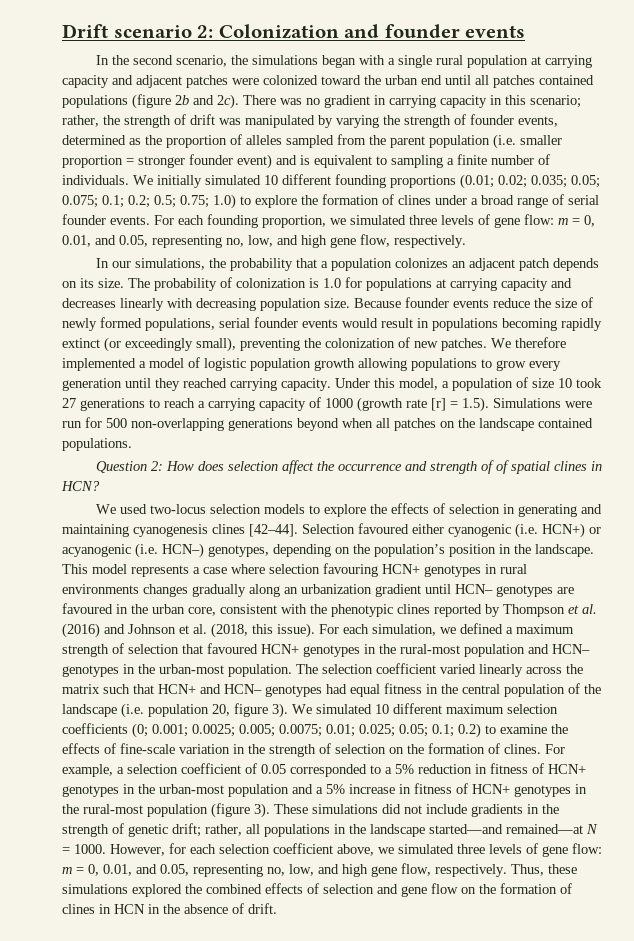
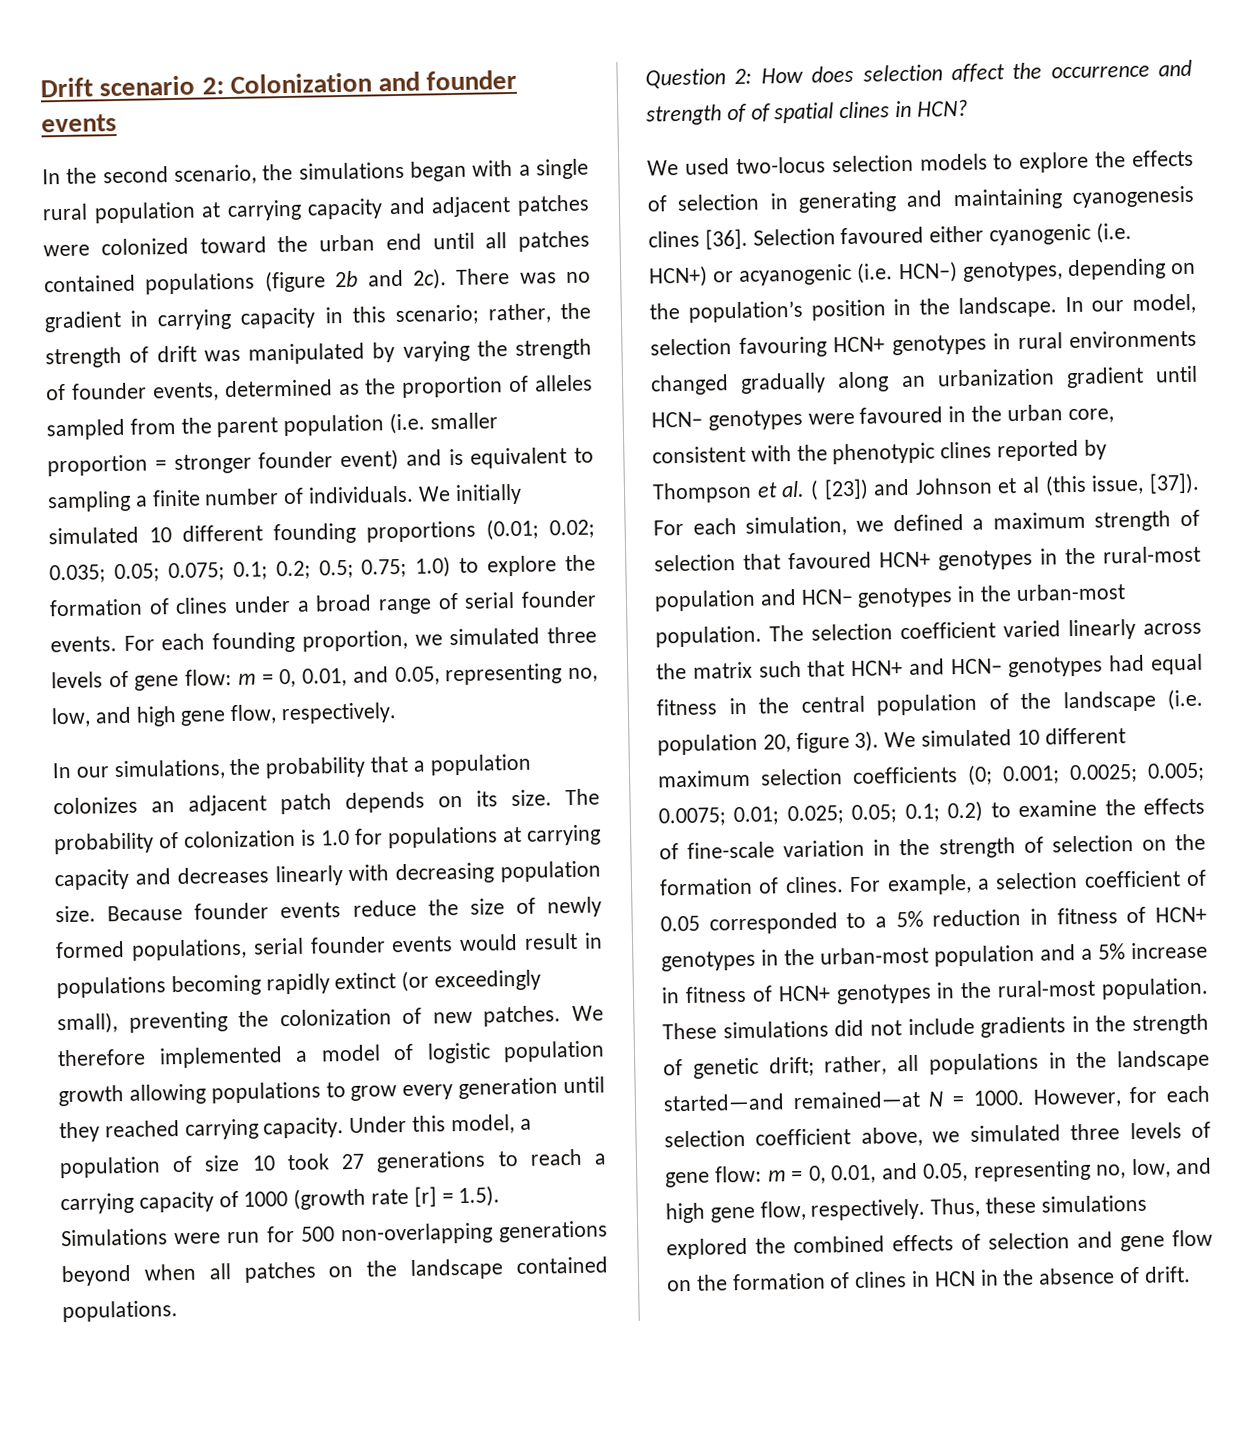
[249,524,298,537] [42–44]. -> [704,228,748,250] [36].
[62,564,265,577] This model represents a case where -> [1064,293,1196,314] In our model,
[143,584,188,597] changes -> [650,374,729,396] changed
[557,587,574,594] are -> [807,412,855,425] were
[62,623,100,638] (2016) -> [809,478,869,501] ( [23])
[193,623,315,638] al. (2018, this issue). -> [1022,472,1200,497] al (this issue, [37]).
[147,803,270,818] population (figure 3). -> [1101,977,1209,1000] population.

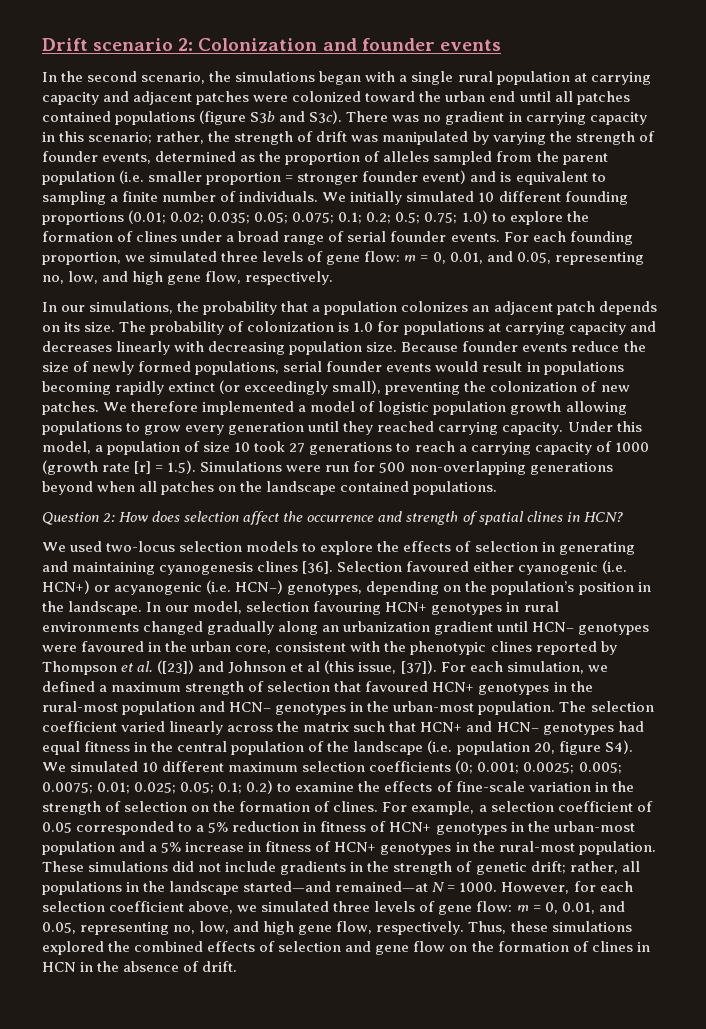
[335,268,447,290] 2b and 2c). -> [250,110,343,124] S3b and S3c).
[750,103,771,122] of -> (478, 518) none
[809,478,869,501] ( [23]) -> [157,660,195,674] ([23])
[854,730,880,752] 3). -> [604,740,633,754] S4).

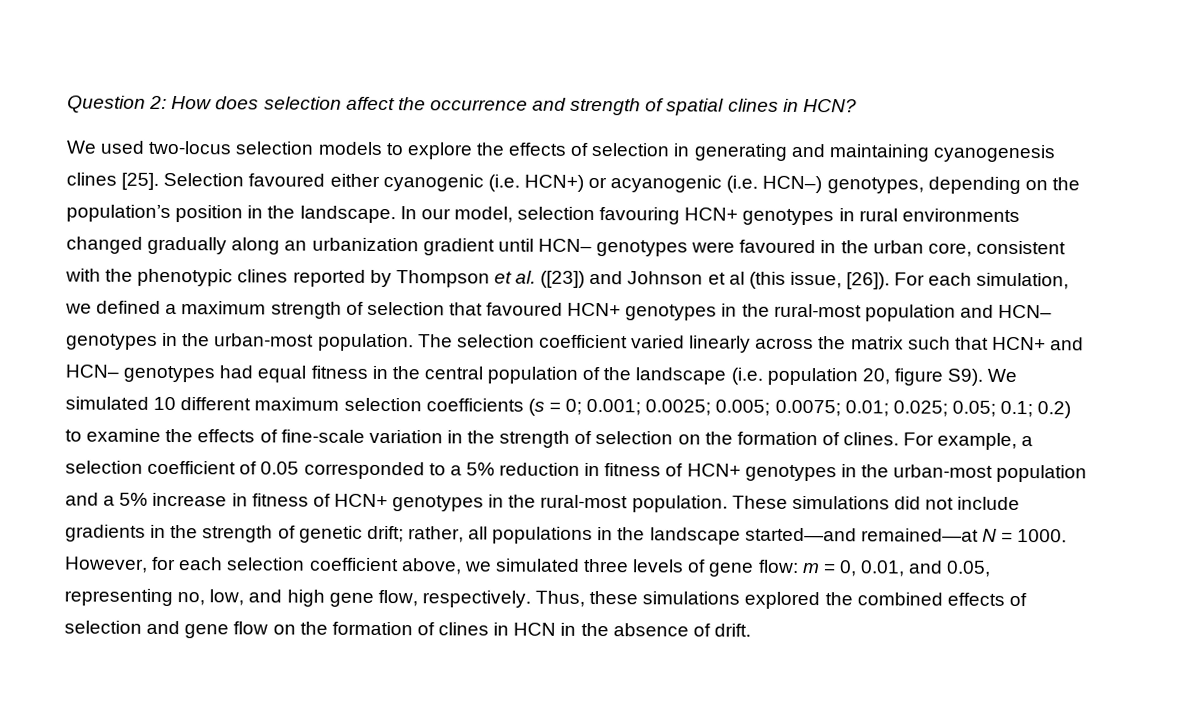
[42,38,501,51] [42,71,651,85] [42,91,630,105] [42,110,647,125] [42,131,655,145] [42,151,608,165] [42,170,606,185] [42,191,628,205] [42,210,589,225] [42,231,633,245] [42,251,644,265] [42,271,334,285] [42,301,657,315] [42,321,656,335] [42,341,646,355] [42,361,624,375] [42,380,630,395] [42,401,627,415] [42,421,642,435] [42,441,649,455] [42,460,613,475] [42,481,498,495] Drift scenario 2: Colonization and founder events // In the second scenario, the simulations began with a single rural population at carrying capacity and adjacent patches were colonized toward the urban end until all patches contained populations (figure S3b and S3c). There was no gradient in carrying capacity in this scenario; rather, the strength of drift was manipulated by varying the strength of founder events, determined as the proportion of alleles sampled from the parent population (i.e. smaller proportion = stronger founder event) and is equivalent to sampling a finite number of individuals. We initially simulated 10 different founding proportions (0.01; 0.02; 0.035; 0.05; 0.075; 0.1; 0.2; 0.5; 0.75; 1.0) to explore the formation of clines under a broad range of serial founder events. For each founding proportion, we simulated three levels of gene flow: m = 0, 0.01, and 0.05, representing no, low, and high gene flow, respectively. // In our simulations, the probability that a population colonizes an adjacent patch depends on its size. The probability of colonization is 1.0 for populations at carrying capacity and decreases linearly with decreasing population size. Because founder events reduce the size of newly formed populations, serial founder events would result in populations becoming rapidly extinct (or exceedingly small), preventing the colonization of new patches. We therefore implemented a model of logistic population growth allowing populations to grow every generation until they reached carrying capacity. Under this model, a population of size 10 took 27 generations to reach a carrying capacity of 1000 (growth rate [r] = 1.5). Simulations were run for 500 non-overlapping generations beyond when all patches on the landscape contained populations. // -> (67, 104) none
[302,561,334,574] [36]. -> [121,172,160,190] [25].
[400,660,437,674] [37]). -> [846,272,891,290] [26]).
[604,740,633,754] S4). -> [947,368,984,386] S9).
[455,760,474,774] (0; -> [527,398,583,416] (s = 0;

